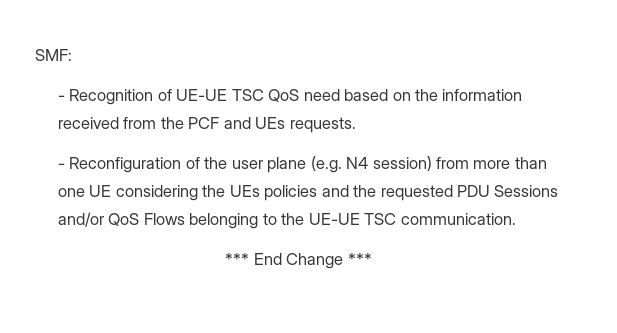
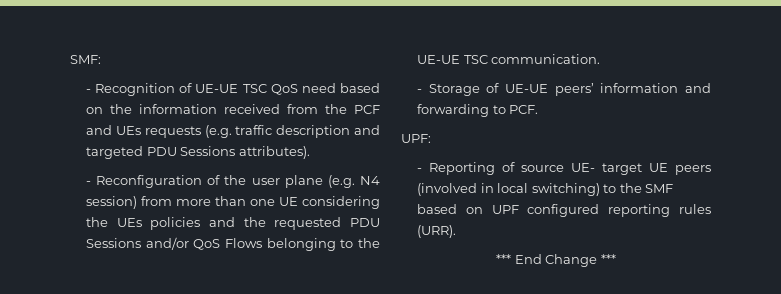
[289,117,356,133] requests. -> [144,125,381,138] [86,146,310,159] requests (e.g. traffic description and targeted PDU Sessions attributes).
(516, 219) none -> [417,83,711,96] [417,104,539,117] [401,134,431,143] [417,162,711,175] [417,183,674,196] [417,204,711,217] [417,225,457,238] // - Storage of UE-UE peers’ information and forwarding to PCF. // UPF: // - Reporting of source UE- target UE peers (involved in local switching) to the SMF based on UPF configured reporting rules (URR).

